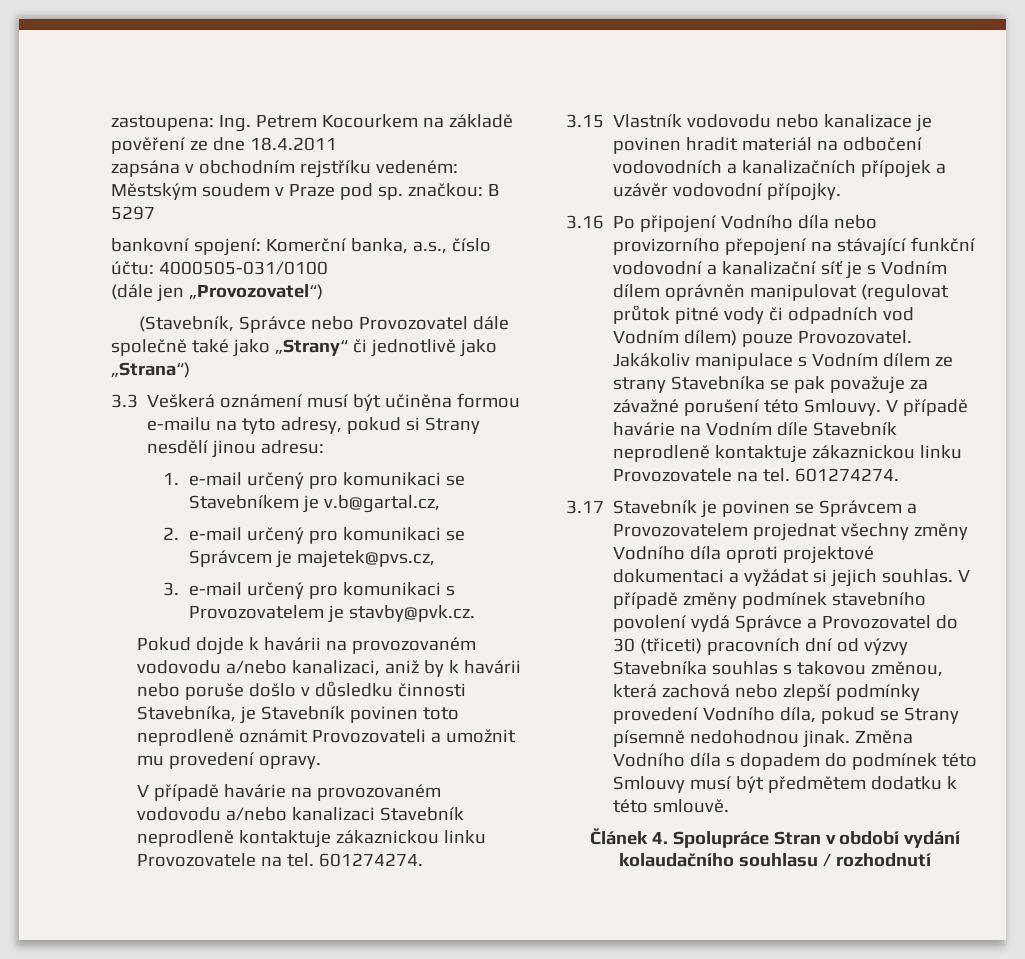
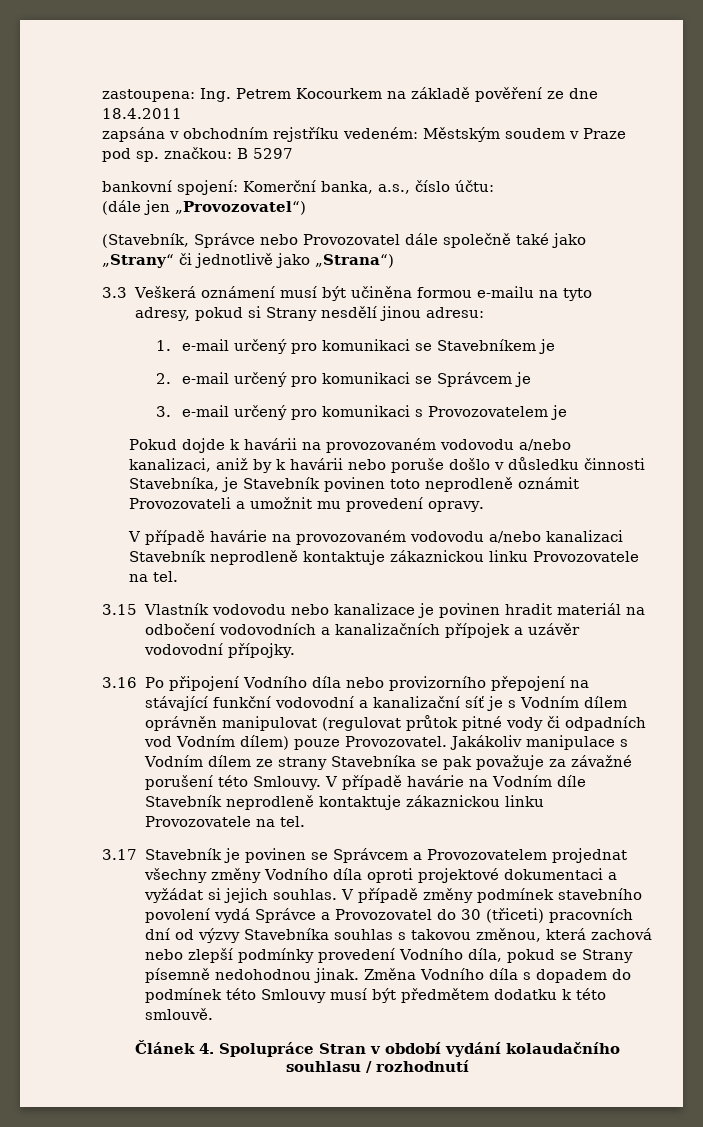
[158,261,328,275] 4000505-031/0100 -> (494, 186) none
[323,495,440,513] v.b@gartal.cz, -> (556, 346) none
[296,550,435,568] majetek@pvs.cz, -> (532, 379) none
[348,605,475,622] stavby@pvk.cz. -> (568, 412) none
[318,853,423,867] 601274274. -> (178, 576) none
[795,468,900,482] 601274274. -> (305, 821) none

